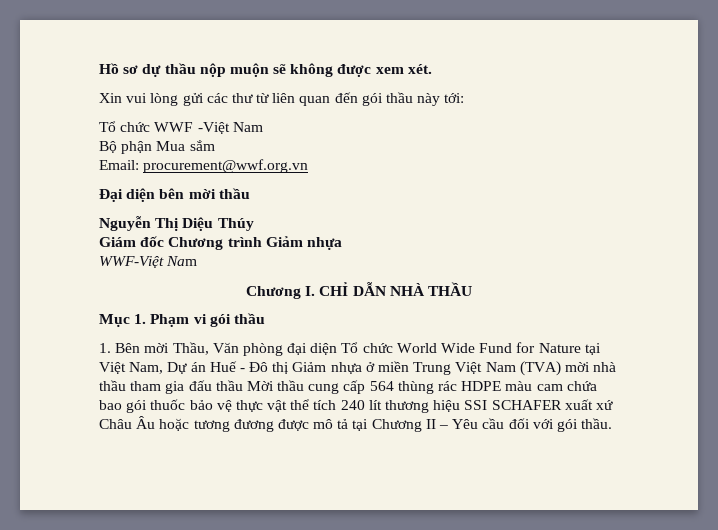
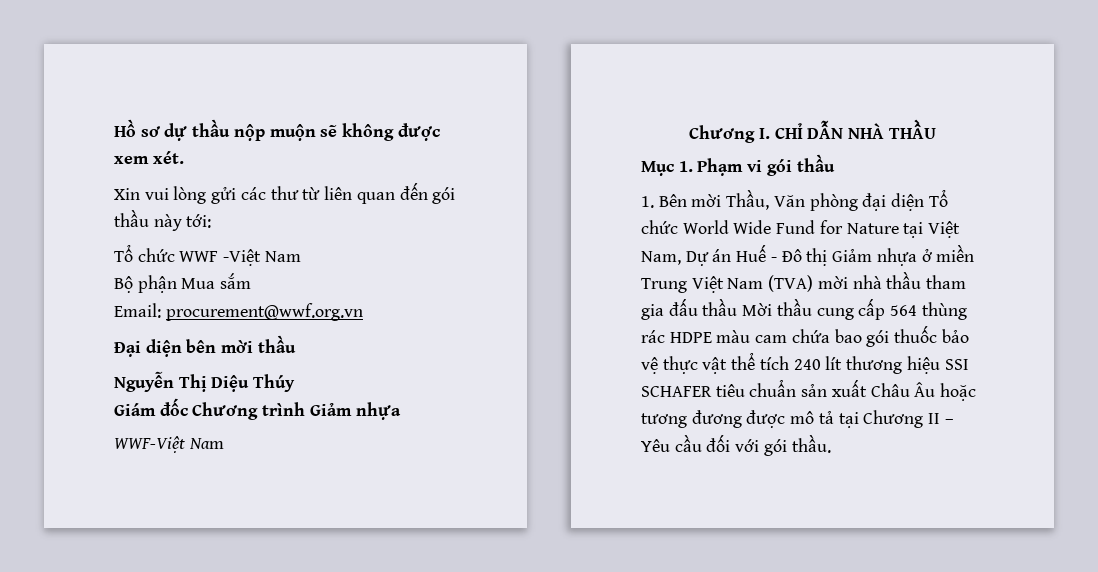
[564,399,613,410] xuất xứ -> [715,379,867,397] tiêu chuẩn sản xuất

